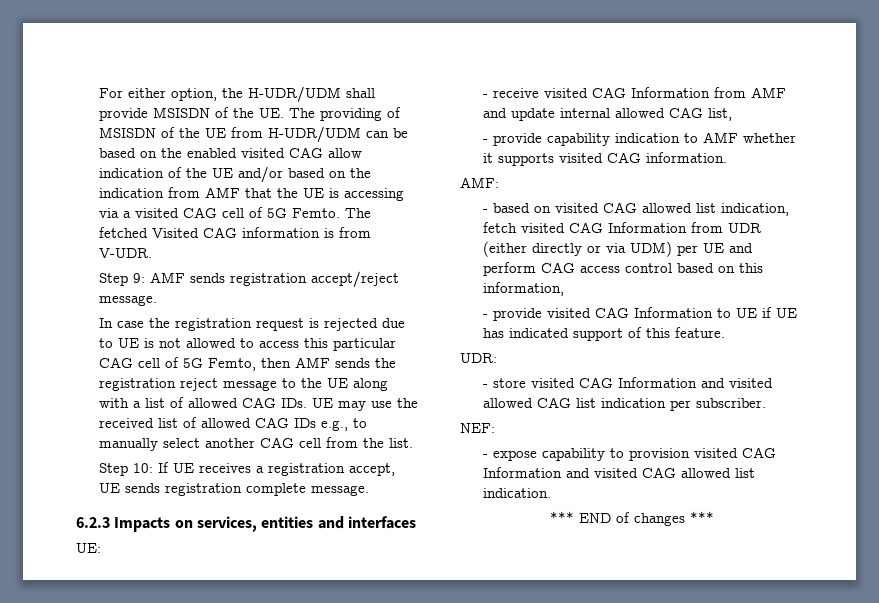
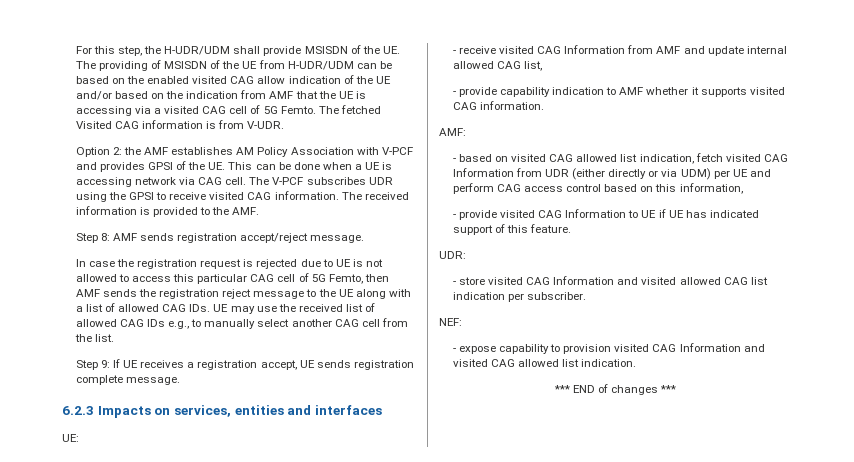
[127,88,217,101] either option, -> [93,46,143,56] this step,
[98,273,145,286] // Step 9: -> [75,147,413,157] [75,161,393,172] [75,177,393,187] [75,191,409,202] [75,206,260,217] [75,233,110,243] // Option 2: the AMF establishes AM Policy Association with V-PCF and provides GPSI of the UE. This can be done when a UE is accessing network via CAG cell. The V-PCF subscribes UDR using the GPSI to receive visited CAG information. The received information is provided to the AMF. // Step 8:
[132,463,153,473] 10: -> [100,360,110,368] 9:

